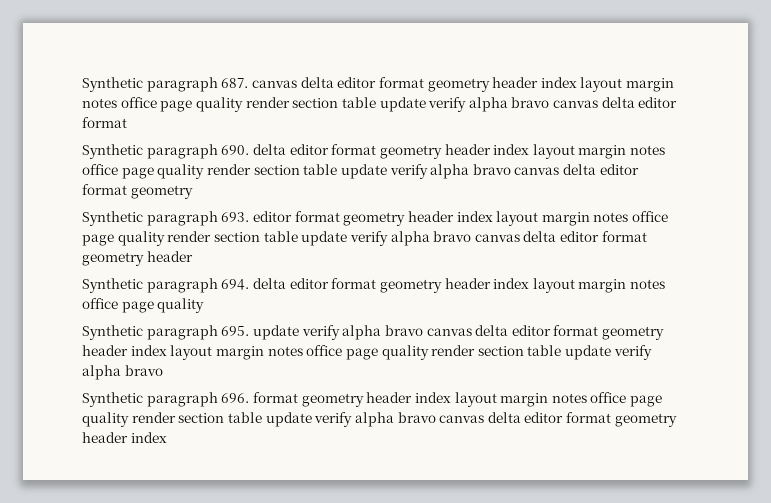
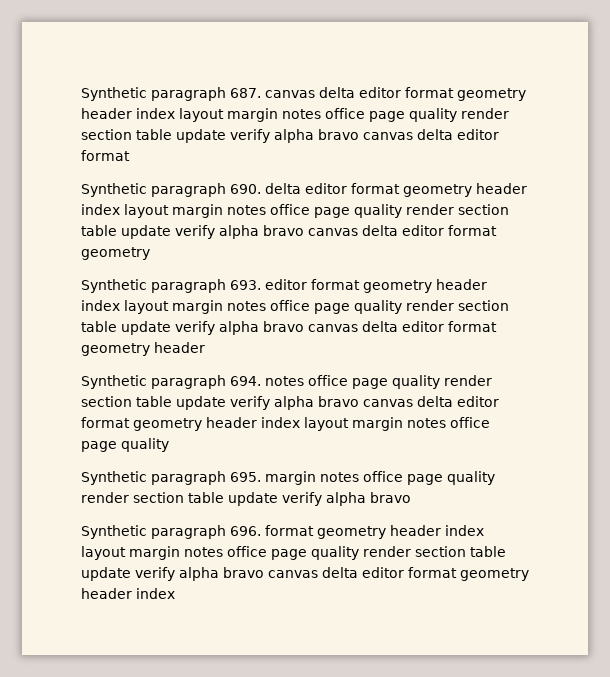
(250, 284) none -> [265,375,492,389] [81,396,413,410] notes office page quality render section table update verify alpha bravo canvas
[252,325,665,340] [82,345,213,360] update verify alpha bravo canvas delta editor format geometry header index layout -> (261, 477) none

